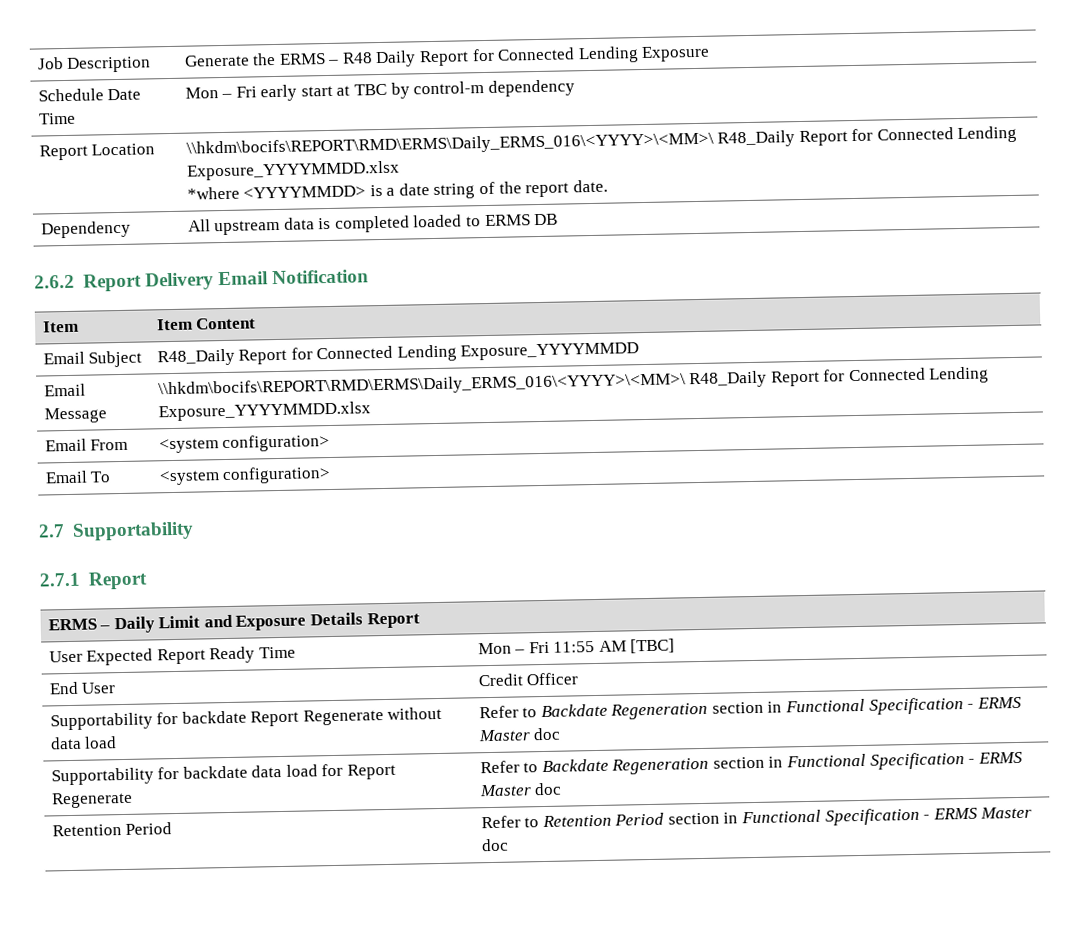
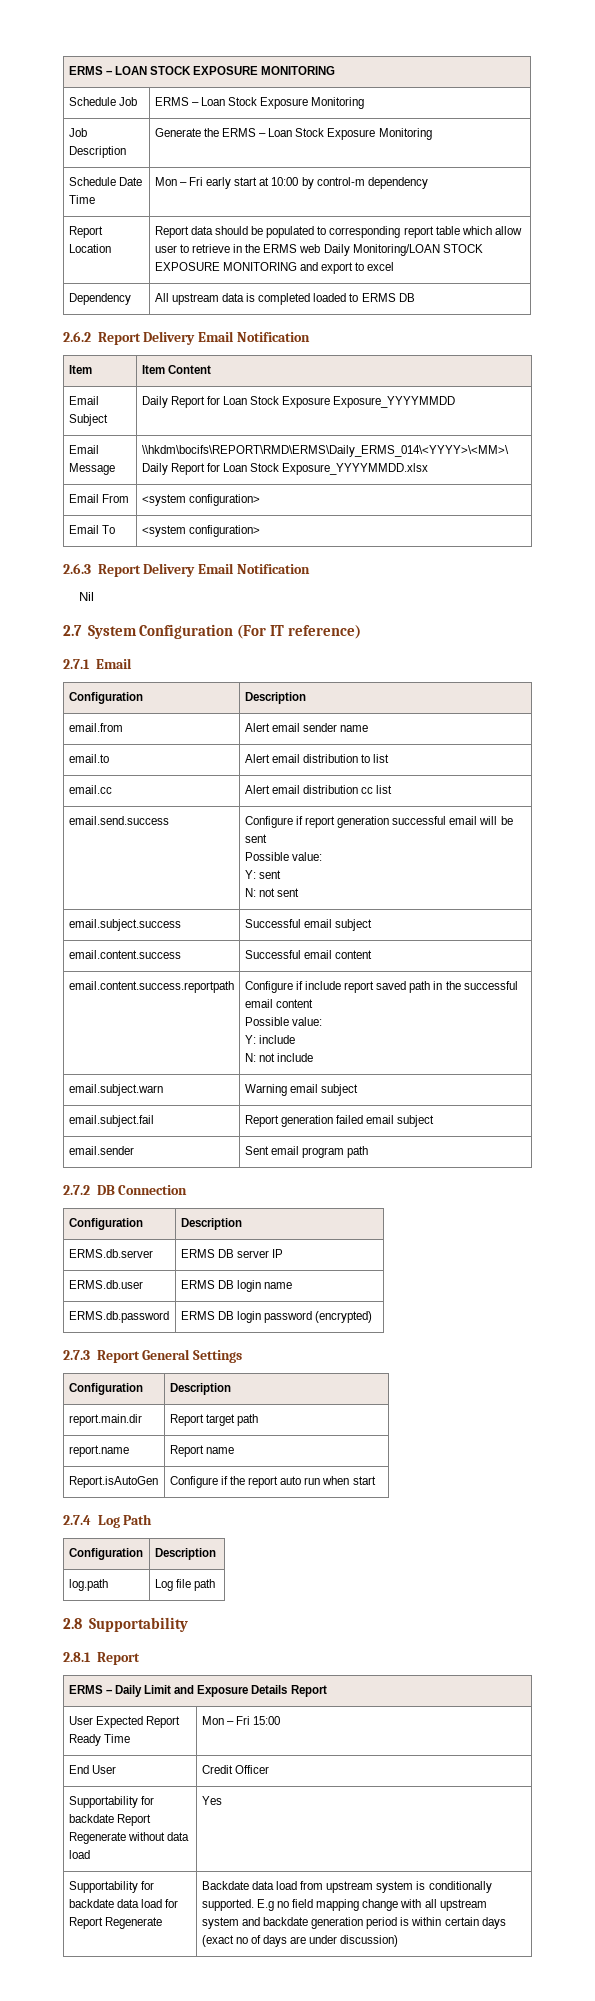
(36, 63) none -> [68,66,336,75] [68,97,137,106] [154,97,365,109] ERMS – LOAN STOCK EXPOSURE MONITORING // Schedule Job | ERMS – Loan Stock Exposure Monitoring //
[341,45,711,68] R48 Daily Report for Connected Lending Exposure -> [268,128,432,140] Loan Stock Exposure Monitoring
[354,83,388,96] TBC -> [271,177,299,186] 10:00
[185,125,1018,158] [186,160,400,181] [186,179,608,200] \\hkdm\bocifs\REPORT\RMD\ERMS\Daily_ERMS_016\<YYYY>\<MM>\ R48_Daily Report for Connected Lending Exposure_YYYYMMDD.xlsx // *where <YYYYMMDD> is a date string of the report date. -> [154,226,522,238] [154,244,483,256] [154,262,395,274] Report data should be populated to corresponding report table which allow user to retrieve in the ERMS web Daily Monitoring/LOAN STOCK EXPOSURE MONITORING and export to excel
[156,344,457,367] R48_Daily Report for Connected Lending -> [141,396,331,408] Daily Report for Loan Stock Exposure
[157,366,990,399] \\hkdm\bocifs\REPORT\RMD\ERMS\Daily_ERMS_016\<YYYY>\<MM>\ R48_Daily Report for Connected Lending -> [141,445,509,457] [141,463,280,475] \\hkdm\bocifs\REPORT\RMD\ERMS\Daily_ERMS_014\<YYYY>\<MM>\ Daily Report for Loan Stock
[38,524,65,538] 2.7 -> [63,563,310,577] [79,592,95,601] [63,624,362,639] [63,658,132,669] [68,692,143,704] [244,692,306,704] [68,723,123,732] [244,723,369,732] [68,754,109,763] [244,754,390,763] [68,785,112,794] [244,785,393,794] [68,816,169,825] [244,816,513,828] [244,834,267,843] [244,852,322,861] [244,870,281,879] [244,888,299,897] [68,919,181,931] [244,919,372,931] [68,950,181,959] [244,950,372,959] [68,981,234,993] [244,981,518,993] [244,999,313,1008] [244,1017,322,1026] [244,1035,295,1044] [244,1053,313,1062] [68,1084,163,1096] [244,1084,358,1096] [68,1115,154,1127] [244,1115,435,1127] [68,1146,134,1155] [244,1146,369,1158] [63,1185,188,1195] [68,1218,143,1230] [180,1218,242,1230] [68,1249,153,1258] [180,1249,284,1258] [68,1280,143,1289] [180,1280,293,1292] [68,1311,169,1323] [180,1311,373,1323] [63,1349,243,1363] [68,1383,143,1395] [169,1383,231,1395] [68,1414,142,1426] [169,1414,258,1426] [68,1445,129,1457] [169,1445,234,1457] [68,1476,158,1488] [169,1476,376,1488] [63,1514,153,1528] [68,1548,143,1560] [154,1548,216,1560] [68,1579,108,1591] [154,1579,215,1591] [63,1618,82,1629] 2.6.3 Report Delivery Email Notification // Nil // 2.7 System Configuration (For IT reference) // 2.7.1 Email // Configuration | Description // email.from | Alert email sender name // email.to | Alert email distribution to list // email.cc | Alert email distribution cc list // email.send.success | Configure if report generation successful email will be sent // Possible value: // Y: sent // N: not sent // email.subject.success | Successful email subject // email.content.success | Successful email content // email.content.success.reportpath | Configure if include report saved path in the successful email content // Possible value: // Y: include // N: not include // email.subject.warn | Warning email subject // email.subject.fail | Report generation failed email subject // email.sender | Sent email program path // 2.7.2 DB Connection // Configuration | Description // ERMS.db.server | ERMS DB server IP // ERMS.db.user | ERMS DB login name // ERMS.db.password | ERMS DB login password (encrypted) // 2.7.3 Report General Settings // Configuration | Description // report.main.dir | Report target path // report.name | Report name // Report.isAutoGen | Configure if the report auto run when start // 2.7.4 Log Path // Configuration | Description // log.path | Log file path // 2.8
[39,572,81,587] 2.7.1 -> [63,1652,91,1662] 2.8.1
[553,638,676,654] 11:55 AM [TBC] -> [253,1716,281,1725] 15:00
[478,696,1022,720] [477,727,562,742] Refer to Backdate Regeneration section in Functional Specification - ERMS Master doc -> [201,1796,222,1805] Yes
[479,751,1023,775] [478,782,563,797] [51,822,173,837] [480,806,1033,829] [480,838,509,852] Refer to Backdate Regeneration section in Functional Specification - ERMS Master doc // Retention Period | Refer to Retention Period section in Functional Specification - ERMS Master doc -> [201,1881,492,1893] [201,1899,487,1911] [201,1917,506,1929] [201,1935,399,1947] Backdate data load from upstream system is conditionally supported. E.g no field mapping change with all upstream system and backdate generation period is within certain days (exact no of days are under discussion)

